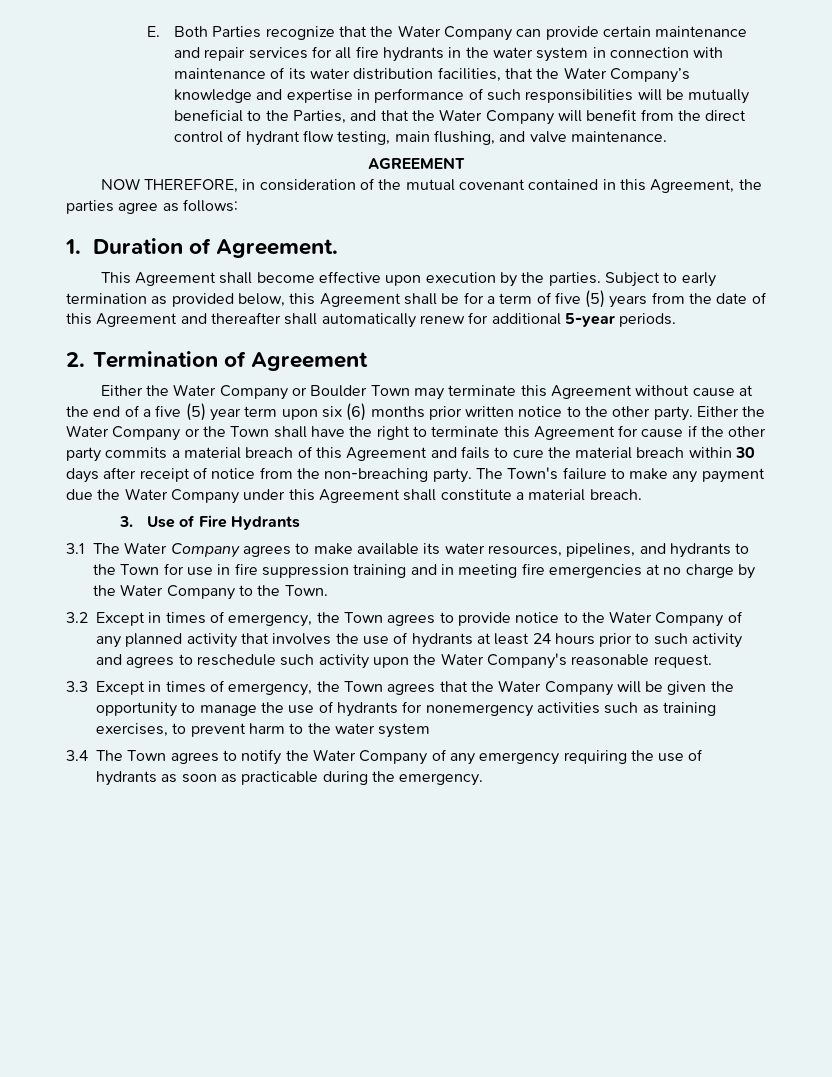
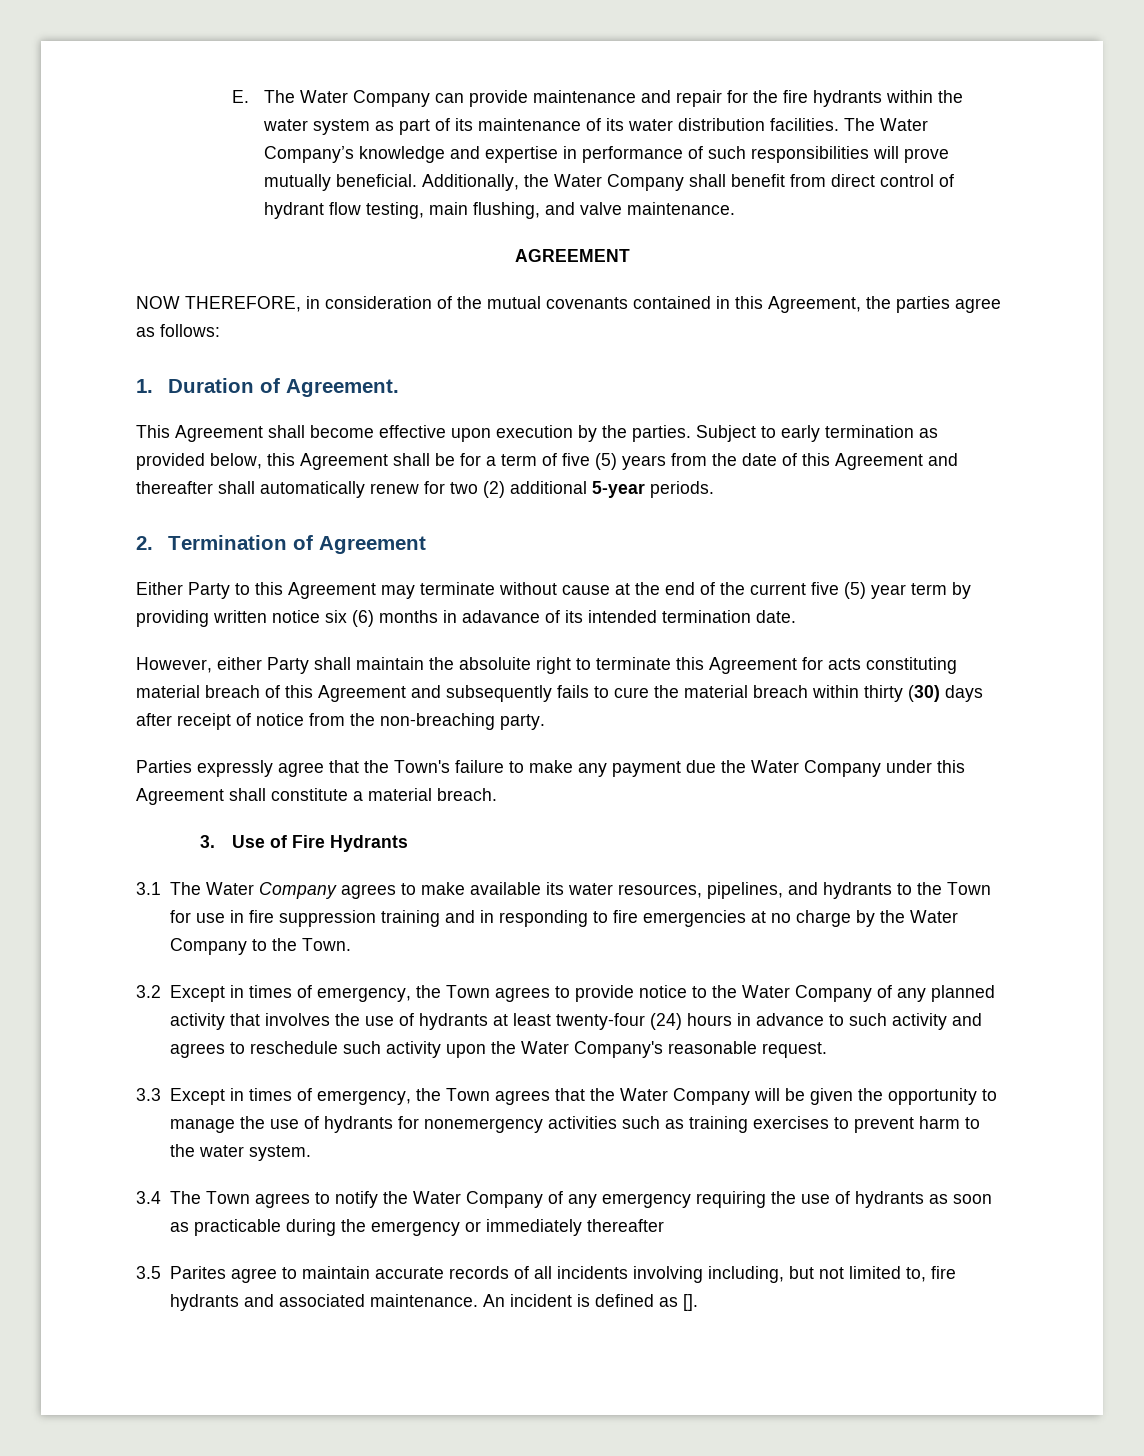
[173,26,394,40] Both Parties recognize that the -> [263,90,295,103] The
[602,26,651,37] certain -> (528, 98) none
[248,46,724,62] services for all fire hydrants in the water system in connection with -> [726,90,963,107] [262,118,473,135] for the fire hydrants within the water system as part of its
[437,67,560,82] facilities, that the -> [769,118,875,131] facilities. The
[665,89,750,104] [173,109,582,125] be mutually beneficial to the Parties, and that the Water Company will -> [903,148,949,163] [263,174,726,191] prove mutually beneficial. Additionally, the Water Company shall
[677,110,701,121] the -> (826, 180) none
[459,179,526,190] covenant -> [546,297,628,309] covenants
(489, 318) none -> [450,481,505,498] two (2)
[146,384,632,400] the Water Company or Boulder Town may terminate this Agreement -> [188,582,495,599] Party to this Agreement may terminate
[142,409,151,417] a -> [720,582,806,595] the current
[281,403,766,421] [66,425,373,441] upon six (6) months prior written notice to the other party. Either the Water Company or the Town shall have the -> [952,582,971,599] [136,610,796,627] [136,657,531,674] by providing written notice six (6) months in adavance of its intended termination date. // However, either Party shall maintain the absoluite
[641,425,767,438] [66,447,180,462] cause if the other party commits a -> [828,657,957,674] acts constituting
(457, 452) none -> [446,685,552,702] subsequently
[735,447,756,458] 30 -> [864,685,940,702] thirty (30)
[475,468,503,479] The -> [136,760,389,777] // Parties expressly agree that the
[458,564,518,578] meeting -> [498,910,608,927] responding to
[532,633,633,647] 24 hours prior -> [555,1013,824,1030] twenty-four (24) hours in advance
[96,723,168,737] exercises, -> [752,1116,829,1129] exercises
[378,723,431,738] system -> [248,1145,311,1161] system.
[399,773,484,786] emergency. -> [370,1219,664,1236] [136,1266,956,1283] [169,1294,698,1311] emergency or immediately thereafter // 3.5 Parites agree to maintain accurate records of all incidents involving including, but not limited to, fire hydrants and associated maintenance. An incident is defined as [].

